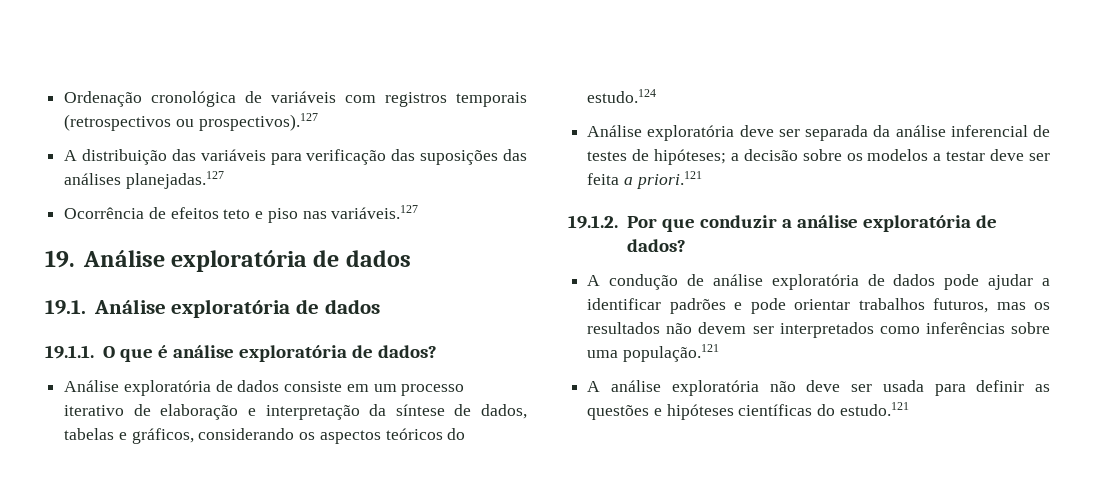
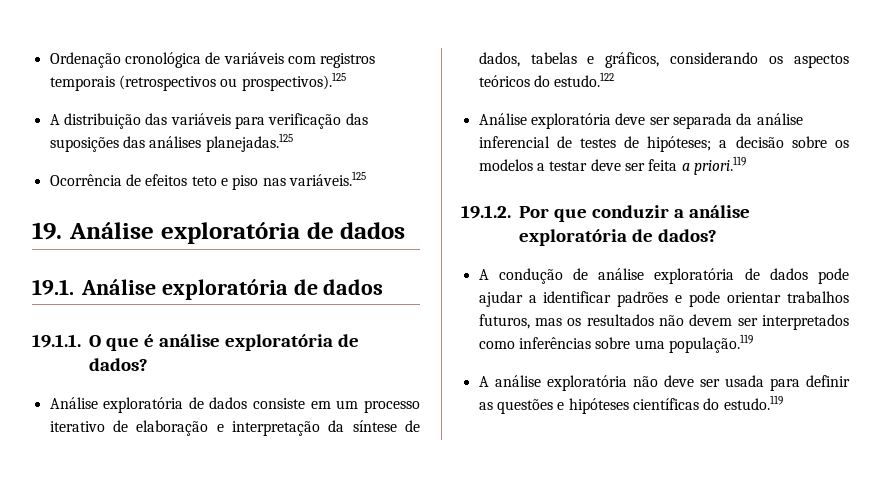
[198,113,318,131] prospectivos).127 -> [241,72,346,91] prospectivos).125
[125,171,224,189] planejadas.127 -> [205,133,293,152] planejadas.125
[331,205,419,219] variáveis.127 -> [288,171,366,186] variáveis.125
[587,89,657,103] estudo.124 -> [554,72,615,87] estudo.122
[635,171,702,189] priori.121 -> [693,156,746,175] priori.119
[622,344,719,362] população.121 -> [668,334,753,353] população.119
[839,402,909,416] estudo.121 -> [723,395,783,410] estudo.119

